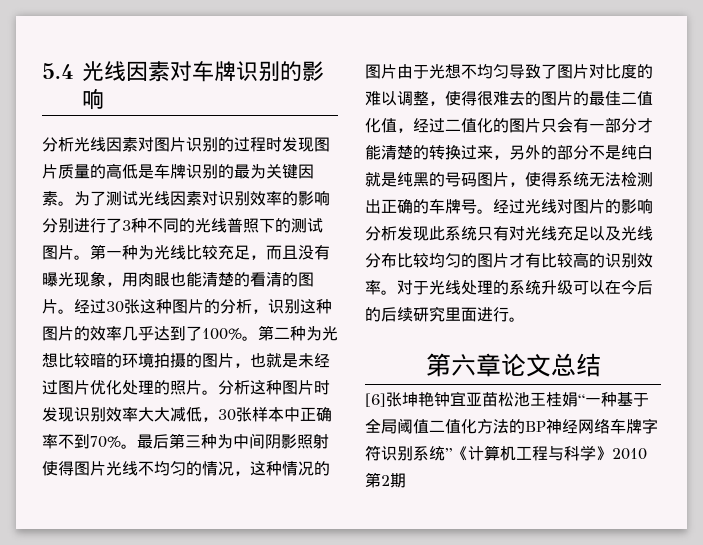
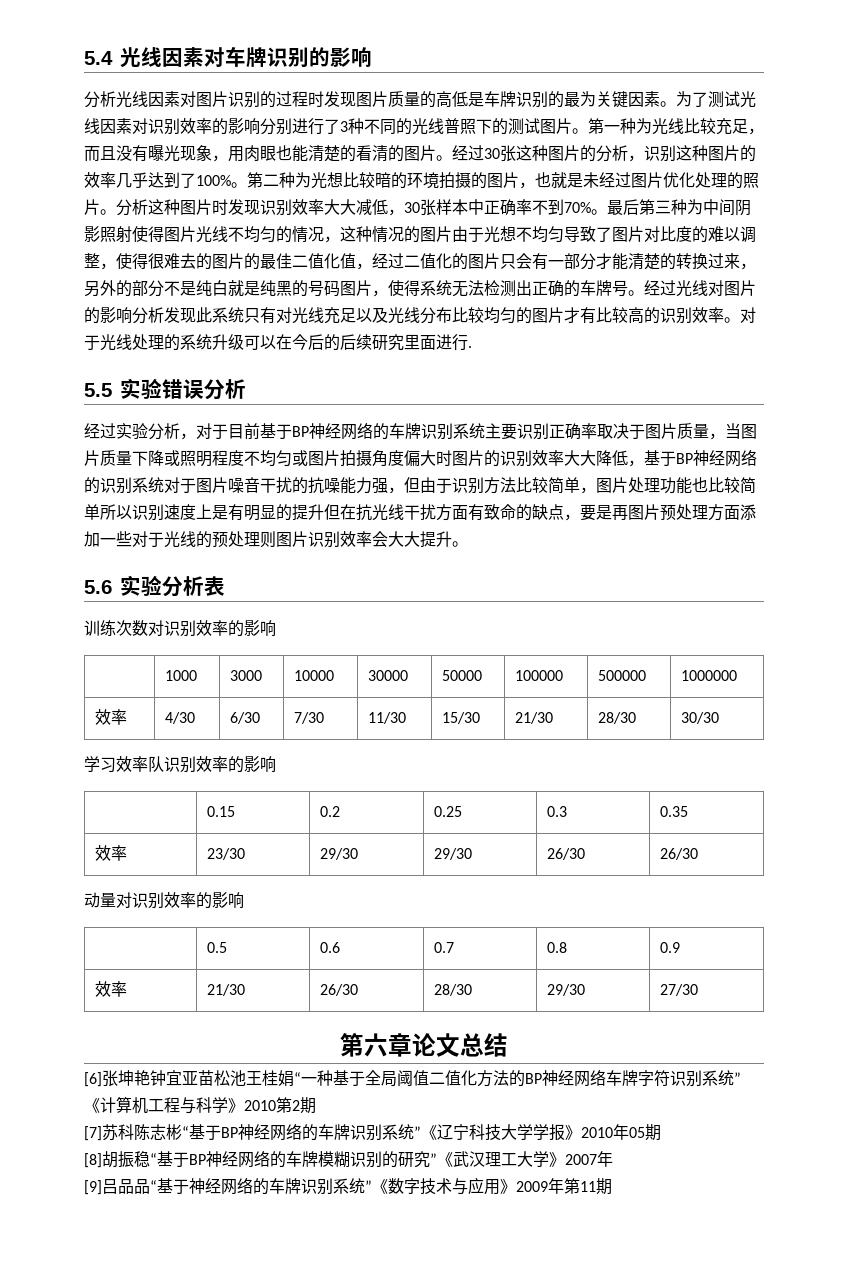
[509,317,525,322] 。 -> [468,346,472,348] [84,378,246,400] [84,422,757,440] [84,449,757,467] [84,477,756,494] [84,504,756,521] [84,531,468,548] [84,575,225,597] [84,620,276,637] [165,670,198,681] [230,670,263,681] [294,670,335,681] [368,670,409,681] [442,670,483,681] [515,670,564,681] [598,670,647,681] [681,670,738,681] [95,709,128,725] [165,712,196,724] [230,712,261,724] [294,712,325,724] [368,712,407,724] [442,712,481,724] [515,712,554,724] [598,712,637,724] [681,712,720,724] [84,756,276,773] [207,806,236,817] [320,806,341,817] [434,806,463,817] [547,806,568,817] [660,806,689,817] [95,845,128,861] [207,848,246,860] [320,848,359,860] [434,848,473,860] [547,848,586,860] [660,848,699,860] [84,892,244,909] [207,942,228,953] [320,942,341,953] [434,942,455,953] [547,942,568,953] [660,942,681,953] [95,981,128,997] [207,984,246,996] [320,984,359,996] [434,984,473,996] [547,984,586,996] [660,984,699,996] . // 5.5实验错误分析 // 经过实验分析，对于目前基于BP神经网络的车牌识别系统主要识别正确率取决于图片质量，当图片质量下降或照明程度不均匀或图片拍摄角度偏大时图片的识别效率大大降低，基于BP神经网络的识别系统对于图片噪音干扰的抗噪能力强，但由于识别方法比较简单，图片处理功能也比较简单所以识别速度上是有明显的提升但在抗光线干扰方面有致命的缺点，要是再图片预处理方面添加一些对于光线的预处理则图片识别效率会大大提升。 // 5.6实验分析表 // 训练次数对识别效率的影响 // | 1000 | 3000 | 10000 | 30000 | 50000 | 100000 | 500000 | 1000000 // 效率 | 4/30 | 6/30 | 7/30 | 11/30 | 15/30 | 21/30 | 28/30 | 30/30 // 学习效率队识别效率的影响 // | 0.15 | 0.2 | 0.25 | 0.3 | 0.35 // 效率 | 23/30 | 29/30 | 29/30 | 26/30 | 26/30 // 动量对识别效率的影响 // | 0.5 | 0.6 | 0.7 | 0.8 | 0.9 // 效率 | 21/30 | 26/30 | 28/30 | 29/30 | 27/30
(406, 480) none -> [84,1123,661,1141] [84,1150,613,1168] [84,1177,612,1195] // [7]苏科陈志彬“基于BP神经网络的车牌识别系统”《辽宁科技大学学报》2010年05期 // [8]胡振稳“基于BP神经网络的车牌模糊识别的研究”《武汉理工大学》2007年 // [9]吕品品“基于神经网络的车牌识别系统”《数字技术与应用》2009年第11期

